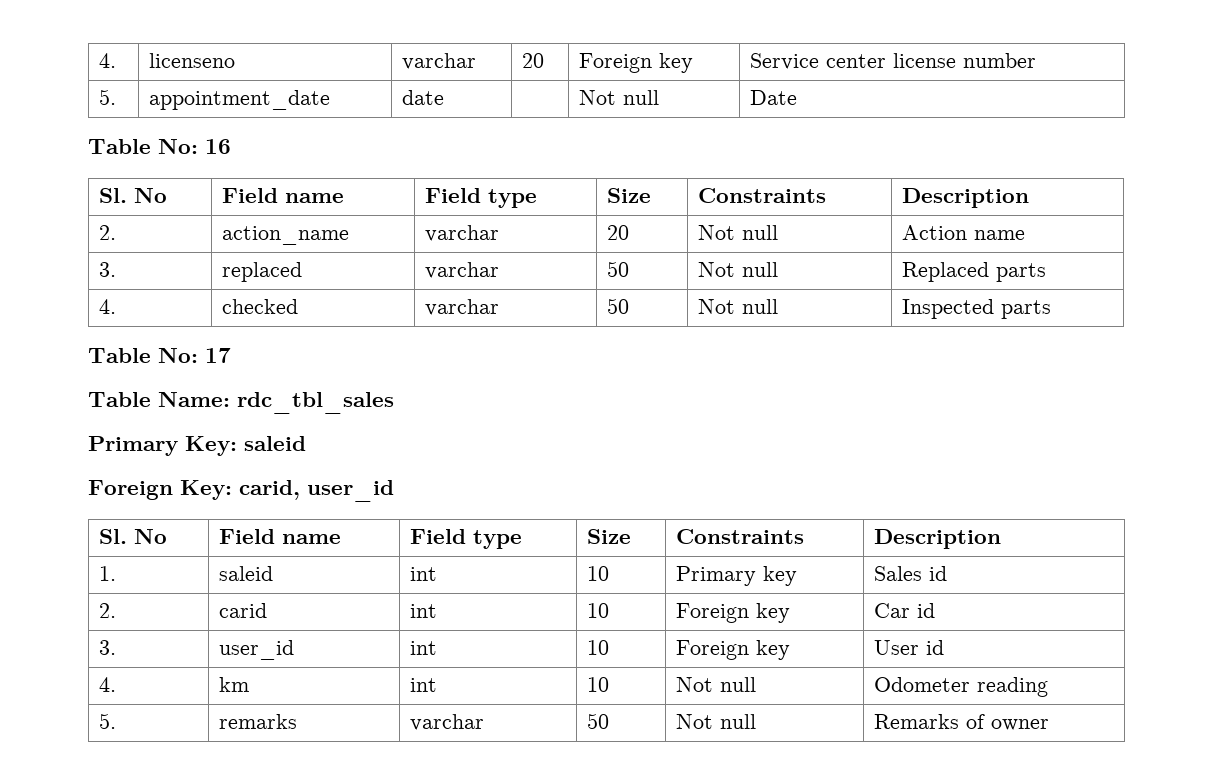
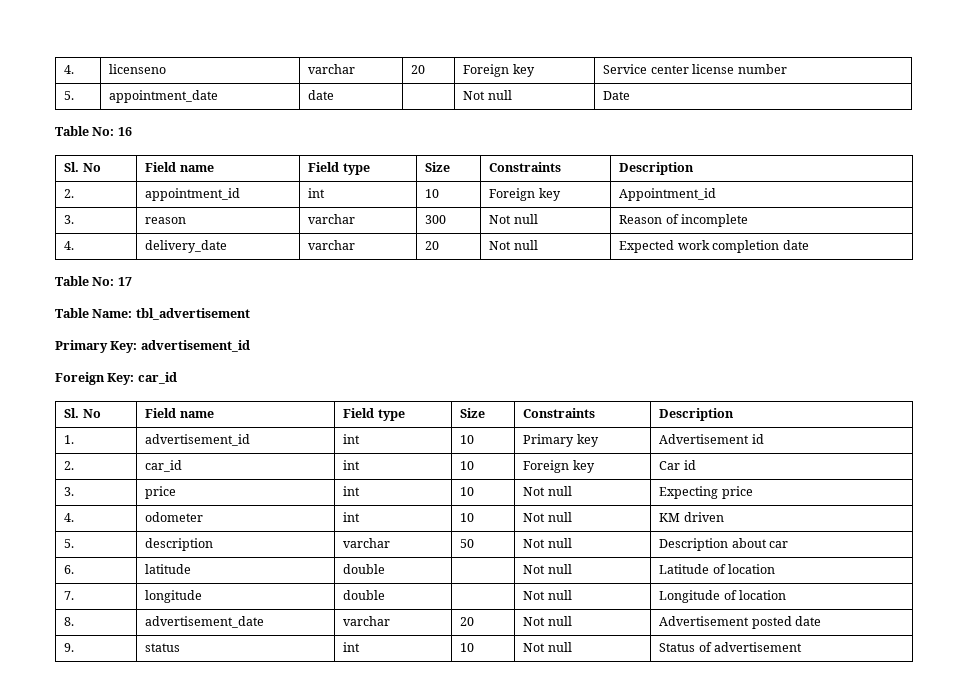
[222,226,350,245] [425,225,500,242] [607,225,630,240] [698,225,779,240] [902,225,1026,240] [99,262,117,277] [222,262,303,282] [425,262,500,279] [607,261,630,277] [698,262,779,277] [902,262,1047,282] [99,299,117,314] [222,299,299,314] [425,299,500,316] [607,298,630,314] [698,299,779,314] [902,299,1052,319] action_name | varchar | 20 | Not null | Action name // 3. | replaced | varchar | 50 | Not null | Replaced parts // 4. | checked | varchar | 50 | Not null | Inspected parts -> [145,188,241,201] [308,188,326,198] [425,189,440,198] [489,188,561,201] [619,188,717,201] [64,215,75,224] [145,217,187,224] [308,214,356,224] [425,215,447,224] [489,214,538,224] [619,214,749,227] [64,241,75,250] [145,240,228,253] [308,240,356,250] [425,241,440,250] [489,240,538,250] [619,240,809,253] appointment_id | int | 10 | Foreign key | Appointment_id // 3. | reason | varchar | 300 | Not null | Reason of incomplete // 4. | delivery_date | varchar | 20 | Not null | Expected work completion date
[237,392,394,414] rdc_tbl_sales -> [135,308,250,320] tbl_advertisement
[244,436,306,451] saleid -> [140,340,250,352] advertisement_id
[239,480,394,502] carid, user_id -> [137,372,177,384] car_id
[219,566,274,581] saleid -> [145,434,251,446] advertisement_id
[874,566,923,581] Sales -> [659,434,750,444] Advertisement
[219,603,268,618] carid -> [145,460,183,472] car_id
[219,640,295,660] [410,641,438,655] [587,640,610,655] [676,640,791,660] [874,640,945,655] [99,677,117,692] [219,677,250,692] [410,678,438,692] [587,677,610,692] [676,677,757,692] [874,677,1049,697] [99,713,117,729] [219,714,298,729] [410,714,485,731] [587,713,610,729] [676,714,757,729] [874,714,1050,731] user_id | int | 10 | Foreign key | User id // 4. | km | int | 10 | Not null | Odometer reading // 5. | remarks | varchar | 50 | Not null | Remarks of owner -> [145,486,177,499] [343,486,361,496] [460,487,475,496] [523,486,572,496] [659,486,753,499] [64,513,75,522] [145,512,204,522] [343,512,361,522] [460,513,475,522] [523,512,572,522] [659,512,724,522] [64,539,75,548] [145,538,214,551] [343,538,391,548] [460,539,475,548] [523,538,572,548] [659,538,789,551] [64,565,75,574] [145,564,192,574] [343,564,386,574] [523,564,572,574] [659,564,776,574] [64,591,75,600] [145,590,203,603] [343,590,386,600] [523,590,572,600] [659,590,787,603] [64,617,75,626] [145,616,265,628] [343,616,391,626] [460,617,475,626] [523,616,572,626] [659,616,822,629] [64,643,75,652] [145,643,181,652] [343,642,361,652] [460,643,475,652] [523,642,572,652] [659,642,803,652] price | int | 10 | Not null | Expecting price // 4. | odometer | int | 10 | Not null | KM driven // 5. | description | varchar | 50 | Not null | Description about car // 6. | latitude | double | | Not null | Latitude of location // 7. | longitude | double | | Not null | Longitude of location // 8. | advertisement_date | varchar | 20 | Not null | Advertisement posted date // 9. | status | int | 10 | Not null | Status of advertisement

